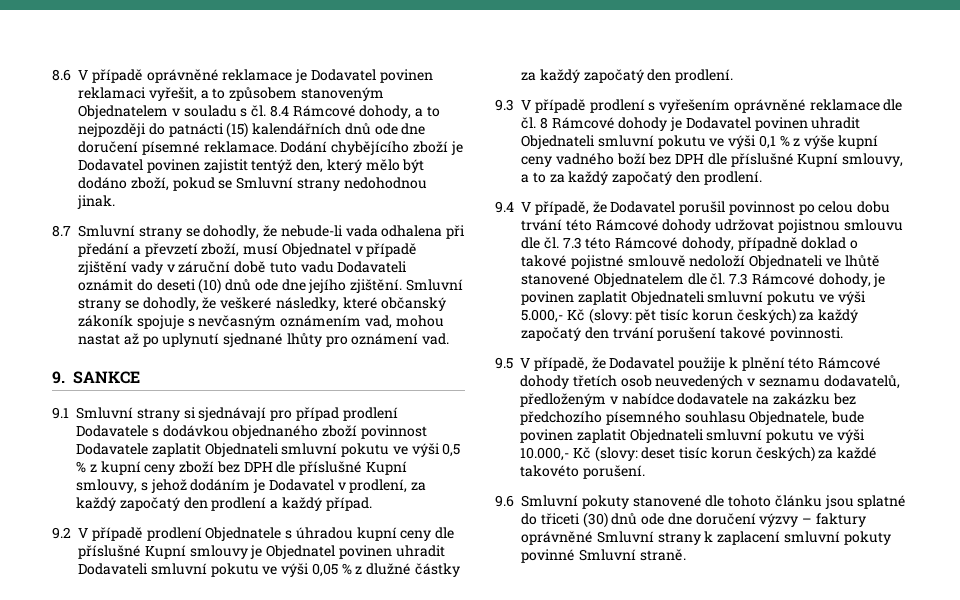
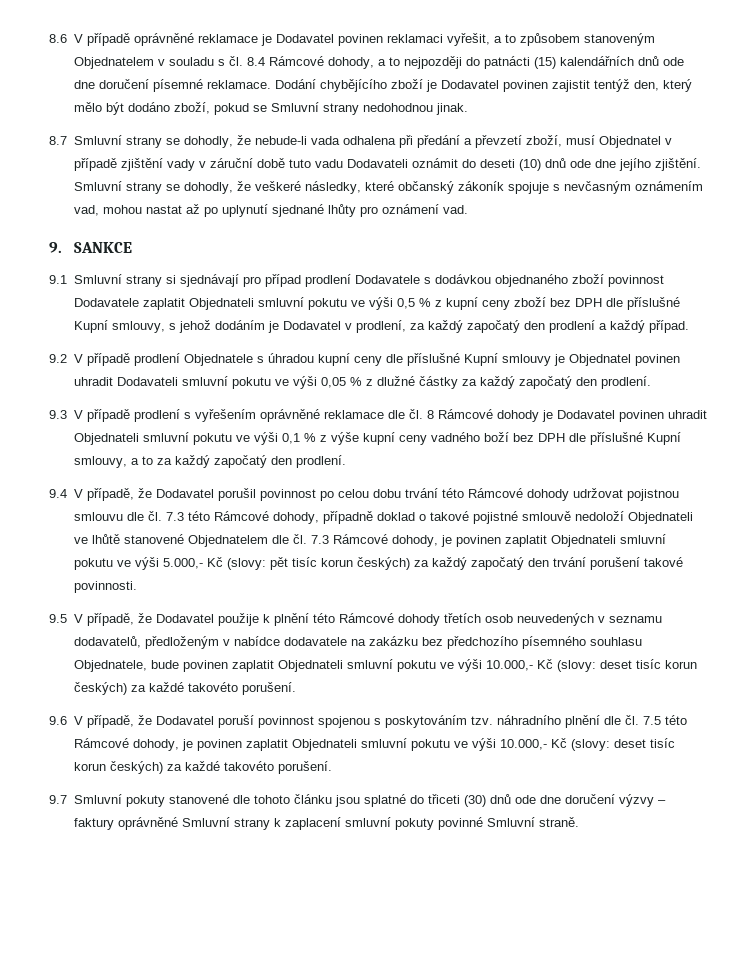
(514, 501) none -> [73,715,687,728] [73,738,675,751] [73,761,332,774] [49,795,67,804] V případě, že Dodavatel poruší povinnost spojenou s poskytováním tzv. náhradního plnění dle čl. 7.5 této Rámcové dohody, je povinen zaplatit Objednateli smluvní pokutu ve výši 10.000,- Kč (slovy: deset tisíc korun českých) za každé takovéto porušení. // 9.7

